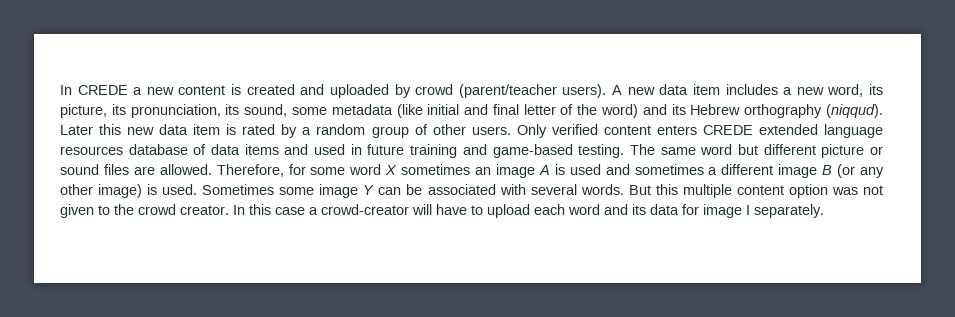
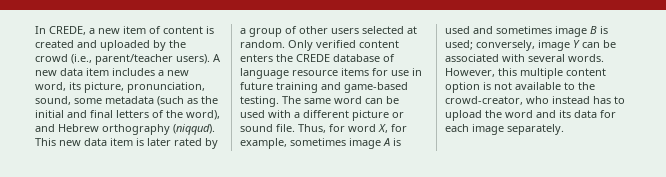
[60,85,174,95] In CREDE a new -> [35,26,161,35] In CREDE, a new item of
[415,84,557,98] crowd (parent/teacher -> [169,40,186,48] [35,54,173,65] the crowd (i.e., parent/teacher
[111,104,423,118] its pronunciation, its sound, some metadata (like -> [127,82,205,93] [35,96,218,106] pronunciation, sound, some metadata (such as the
[523,104,556,115] letter -> [116,110,149,118] letters
[601,104,686,118] word) and its -> [186,110,220,120] [35,124,55,132] word), and
[60,124,122,135] Later this -> [35,138,56,146] This
(237, 129) none -> [147,138,171,146] later
[316,124,366,135] random -> (246, 31) none
[471,124,883,138] [60,144,346,155] users. Only verified content enters CREDE extended language resources database of data items and used -> [331,26,417,34] [240,40,399,51] [240,54,395,62] [240,68,409,79] users selected at random. Only verified content enters the CREDE database of language resource items for use
[737,144,884,158] [60,164,492,177] but different picture or sound files are allowed. Therefore, for some word X sometimes an -> [365,96,399,104] [240,110,404,121] [240,124,407,133] [240,138,346,149] can be used with a different picture or sound file. Thus, for word X, for example, sometimes
[708,164,884,178] [60,184,315,198] a different image B (or any other image) is used. Sometimes some -> [555,26,608,37] [445,40,535,51] image B is used; conversely,
[628,185,651,195] But -> [445,68,495,77] However,
[831,185,883,195] [60,204,467,218] was not given to the crowd creator. In this case a crowd-creator will have -> [483,82,595,90] [445,96,611,105] is not available to the crowd-creator, who instead has
[534,204,565,215] each -> [485,110,502,118] the
[703,204,750,218] image I -> [445,124,504,135] each image

